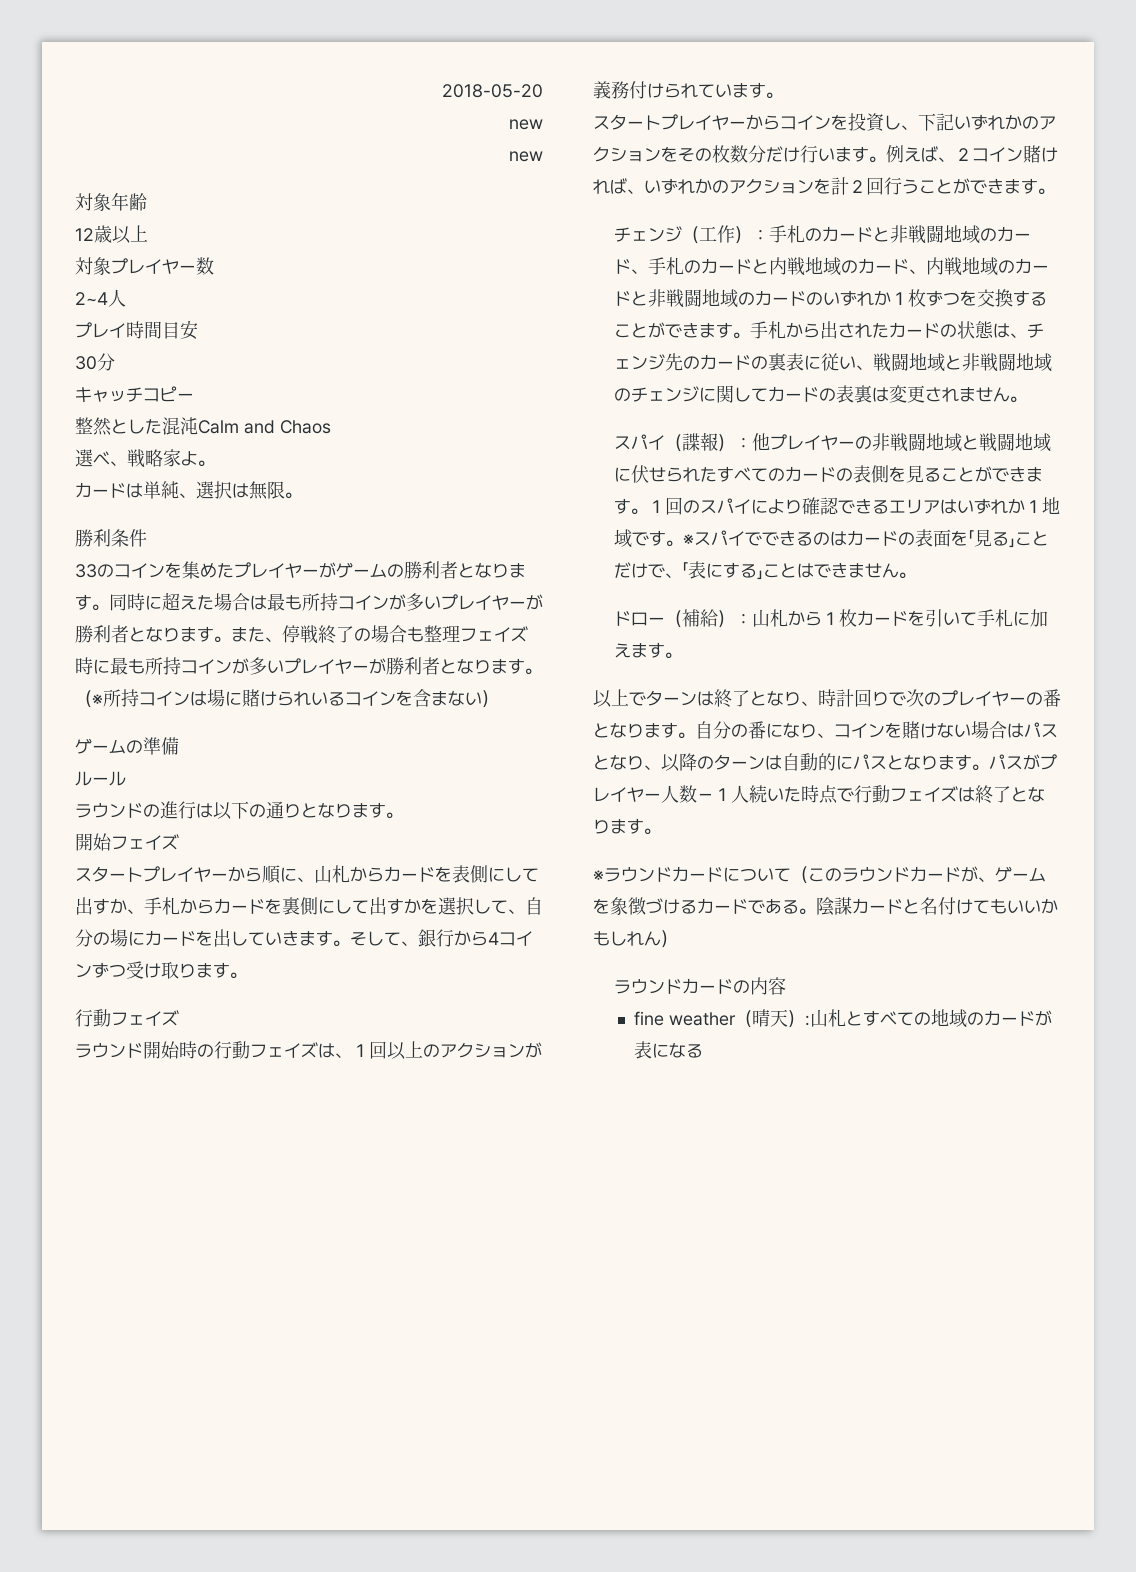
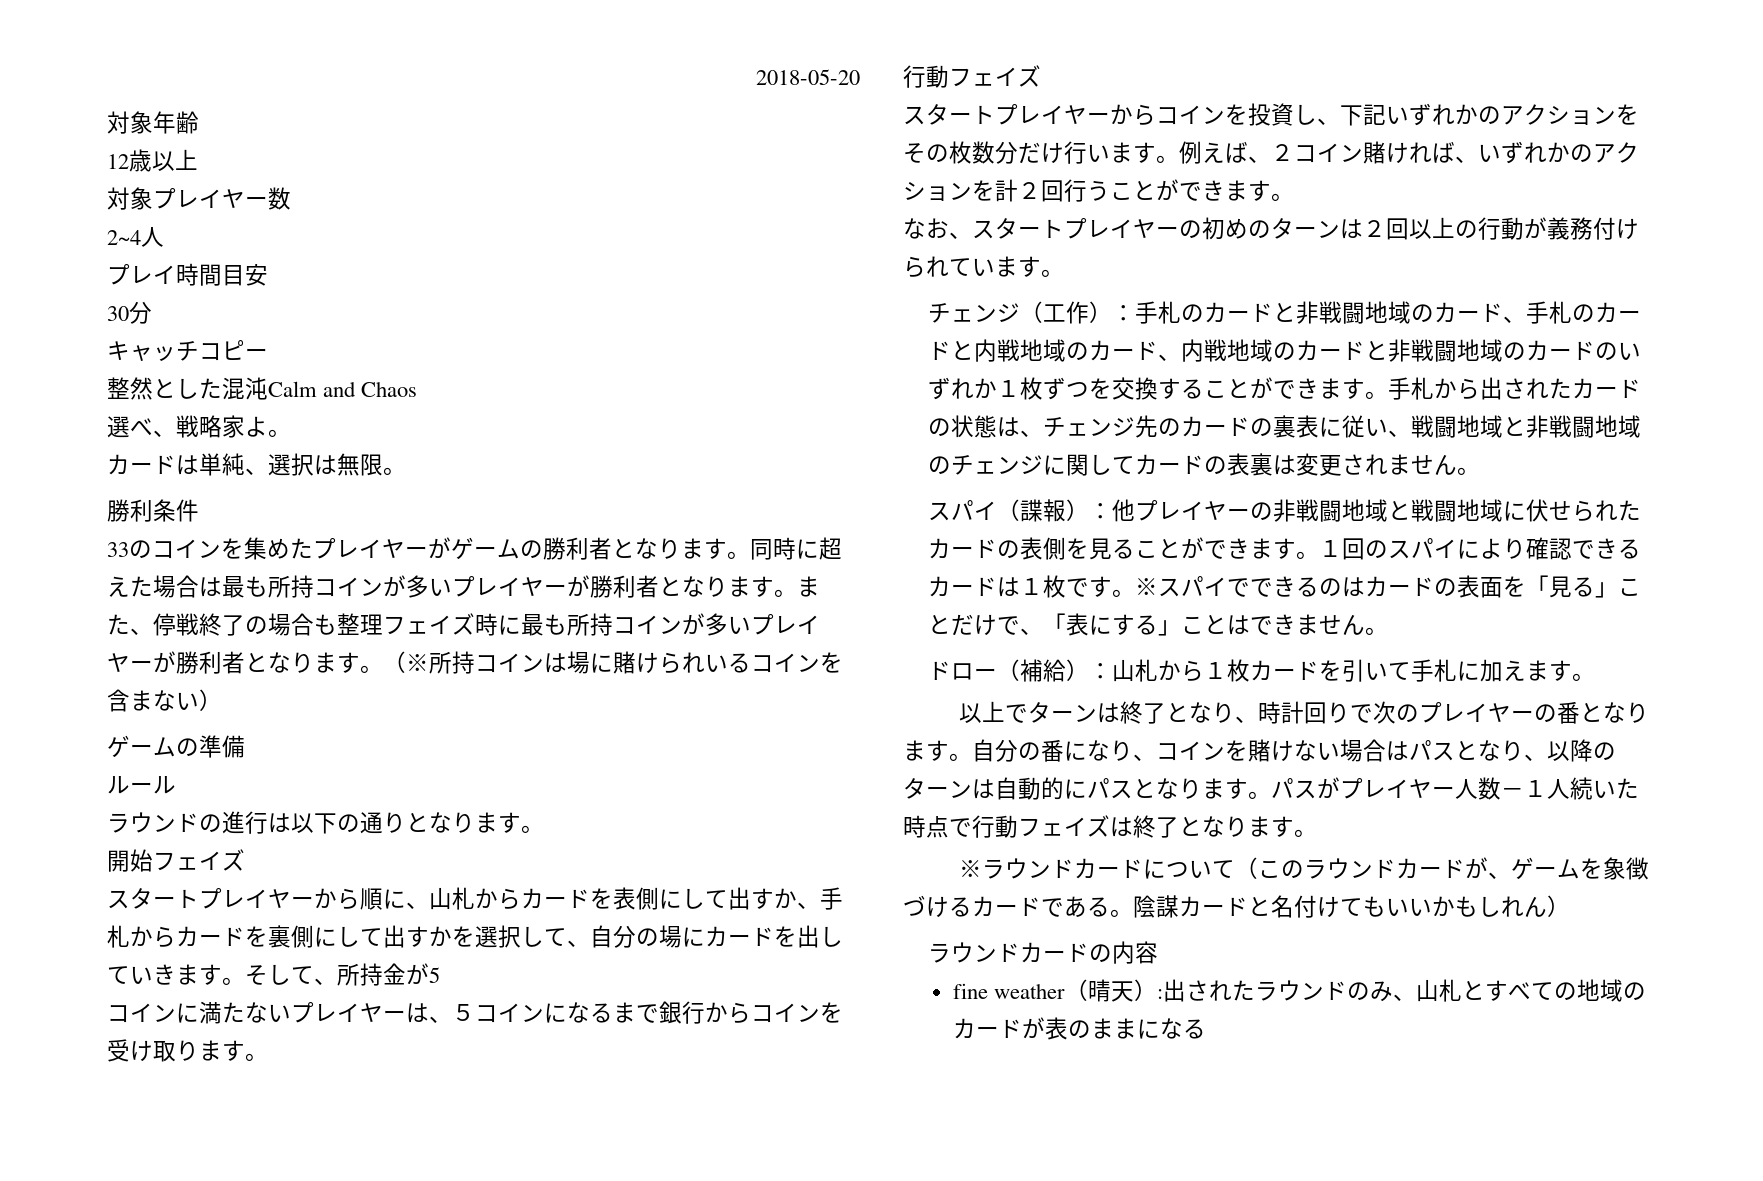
[509,119,543,130] [509,151,543,162] // new // new -> (860, 77) none
[418,929,533,947] [75,962,126,978] 銀行から4コインずつ -> [337,963,440,986] [107,1001,843,1024] 所持金が5 // コインに満たないプレイヤーは、５コインになるまで銀行からコインを
[75,1041,542,1060] [593,81,783,99] // ラウンド開始時の行動フェイズは、１回以上のアクションが義務付けられています。 -> (1041, 76) none
(1055, 191) none -> [903,217,1639,240] [903,256,1064,278] // なお、スタートプレイヤーの初めのターンは２回以上の行動が義務付けられています。
[717,466,786,482] すべての -> (1642, 510) none
[889,497,1061,514] [614,529,633,548] エリアはいずれか１地域 -> [928,575,1067,598] カードは１枚
(810, 1020) none -> [1163,979,1417,1002] 出されたラウンドのみ、
(652, 1050) none -> [1068,1018,1138,1039] のまま

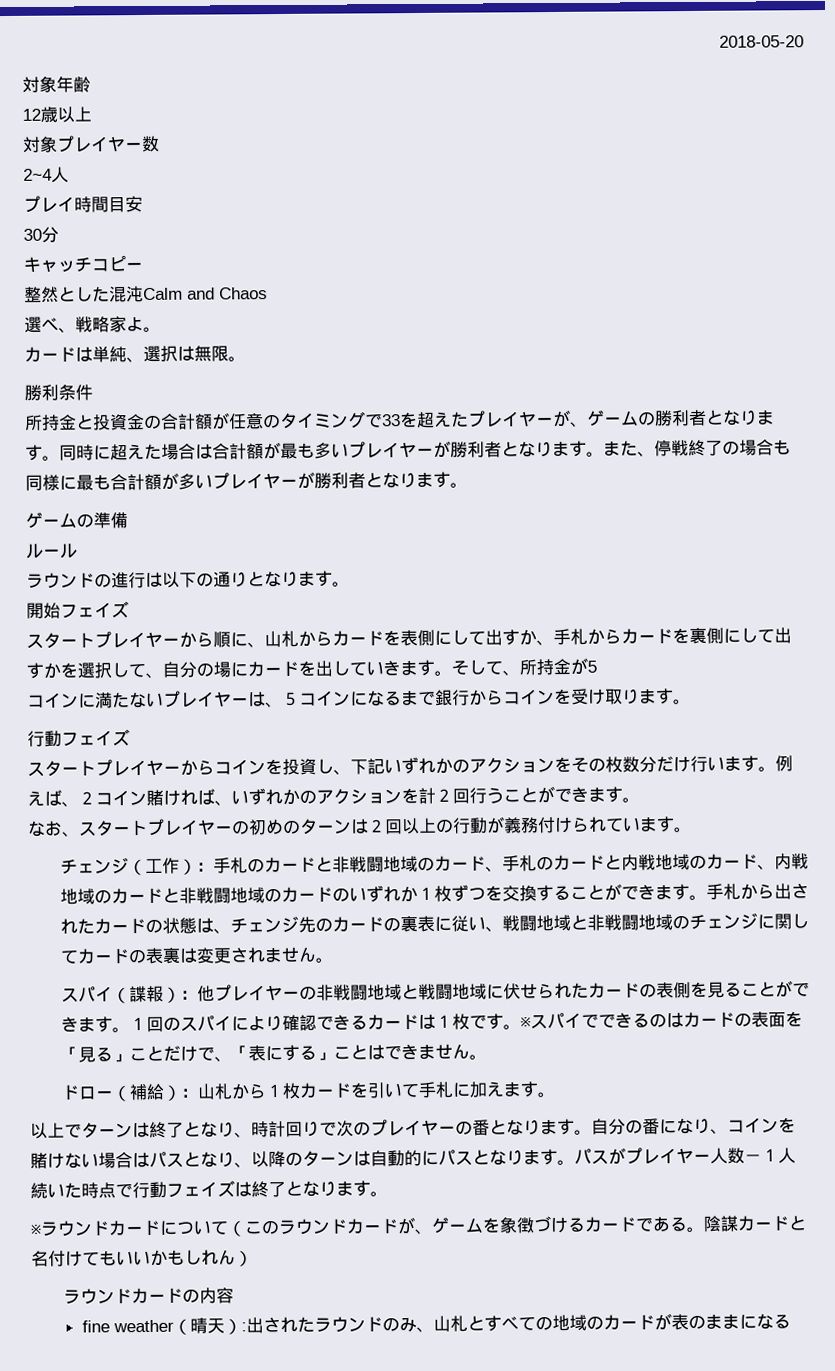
[107,537,290,560] 33のコインを集め -> [25,411,452,431] 所持金と投資金の合計額が任意のタイミングで33を超え
(451, 548) none -> [570,421,588,427] 、
[222,575,406,598] 最も所持コインが -> [212,441,315,460] 合計額が最も
[337,613,820,636] [107,651,843,674] [107,689,222,712] 整理フェイズ時に最も所持コインが多いプレイヤーが勝利者となります。（※所持コインは場に賭けられいるコインを含まない） -> [25,471,468,491] 同様に最も合計額が多いプレイヤーが勝利者となります。

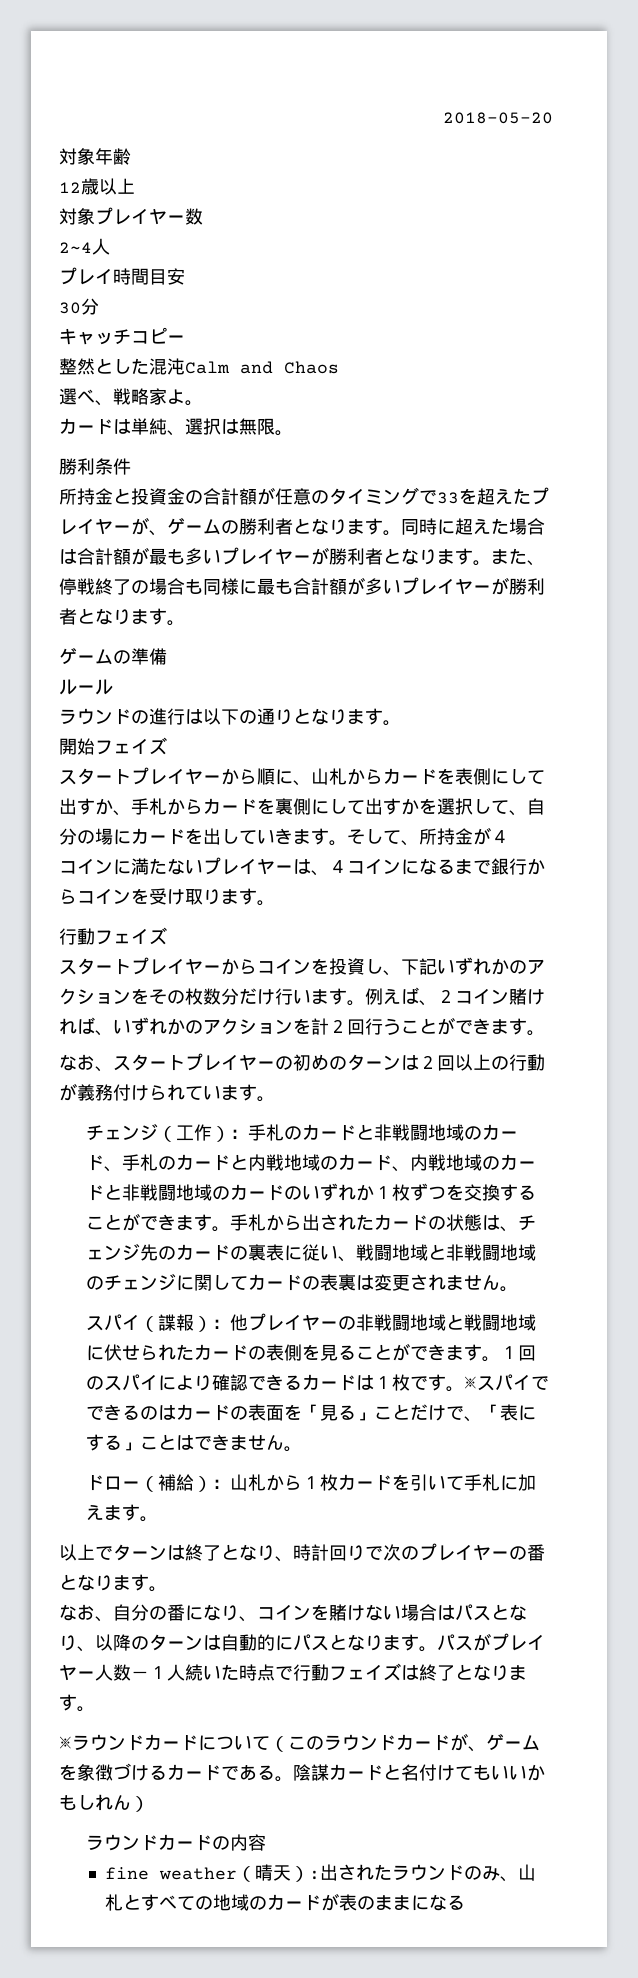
[587,660,597,673] 5 -> [491,830,509,843] ４
[282,691,300,706] ５ -> [329,860,347,873] ４
(592, 1132) none -> [59,1604,113,1622] // なお、

